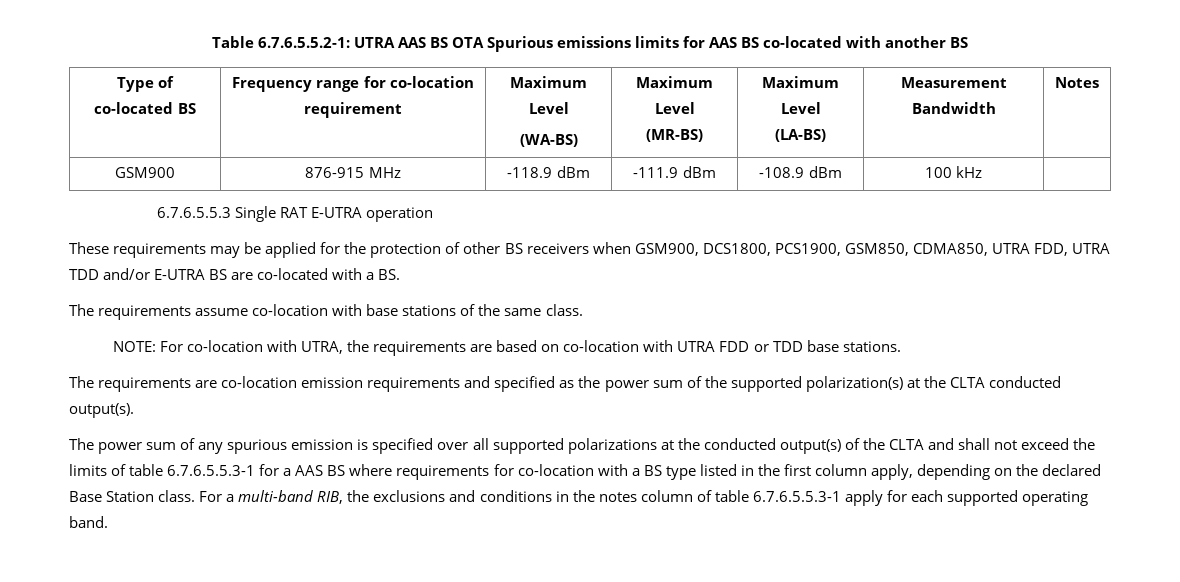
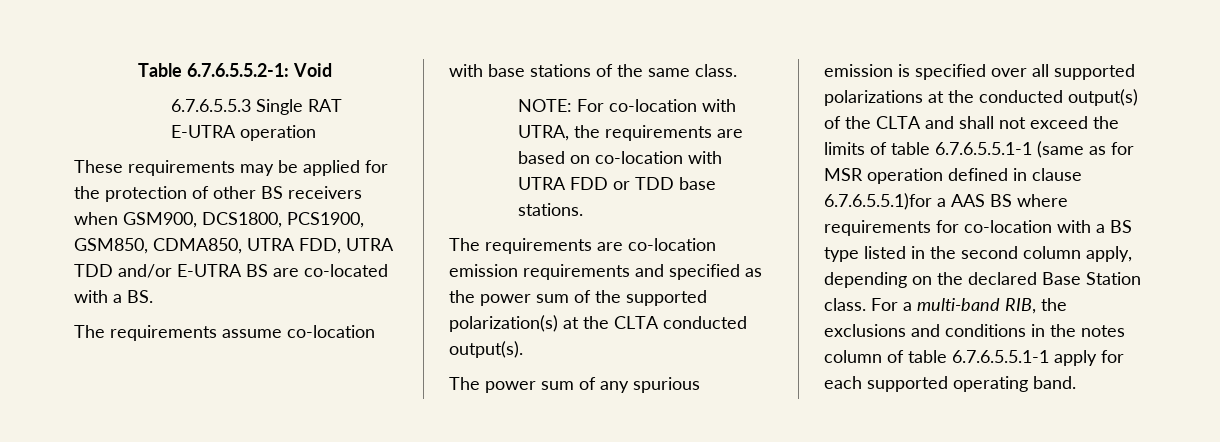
[353,36,969,52] [116,76,175,92] [94,102,196,114] [232,76,474,92] [304,102,402,118] [510,76,587,88] [528,102,569,114] [519,134,578,147] [636,76,713,88] [654,102,695,114] [646,129,703,142] [762,76,839,88] [780,102,821,114] [775,129,826,142] [900,77,1007,88] [911,102,996,114] [1055,77,1099,88] [115,167,175,178] [305,167,401,178] [507,166,590,178] [633,166,716,178] [759,166,842,178] [924,166,983,178] UTRA AAS BS OTA Spurious emissions limits for AAS BS co-located with another BS // Type of co-located BS | Frequency range for co-location requirement | Maximum Level // (WA-BS) | Maximum Level // (MR-BS) | Maximum Level // (LA-BS) | Measurement Bandwidth | Notes // GSM900 | 876-915 MHz | -118.9 dBm | -111.9 dBm | -108.9 dBm | 100 kHz | -> [293,63,332,77] Void
[167,464,280,476] 6.7.6.5.5.3-1 for -> [935,141,1134,158] [824,168,1082,184] [824,193,932,210] 6.7.6.5.5.1-1 (same as for MSR operation defined in clause 6.7.6.5.5.1)for
[783,464,811,476] first -> [961,246,1018,259] second
[752,491,841,502] 6.7.6.5.5.3-1 -> [952,350,1049,363] 6.7.6.5.5.1-1

